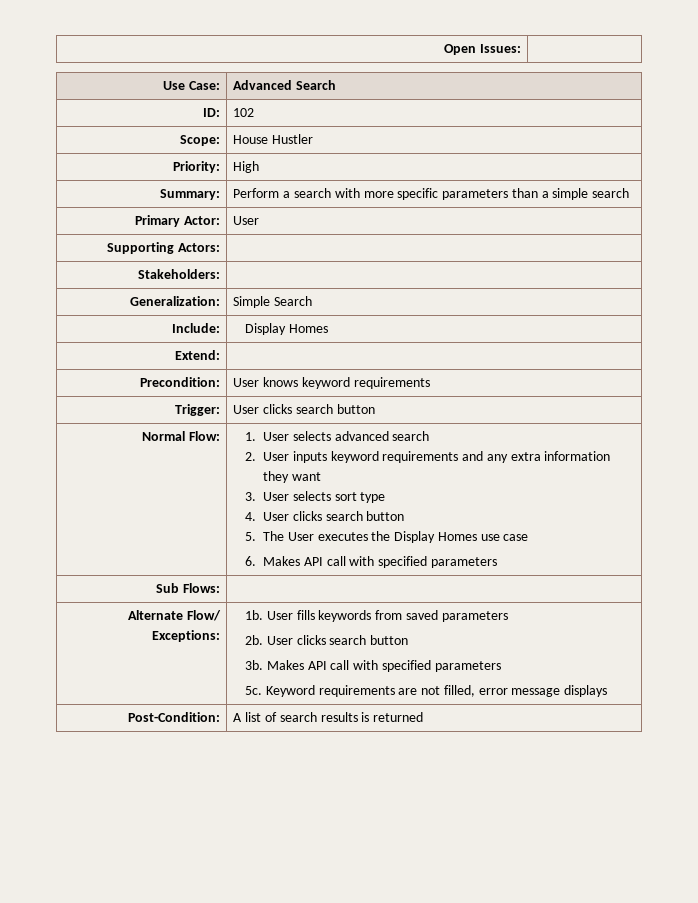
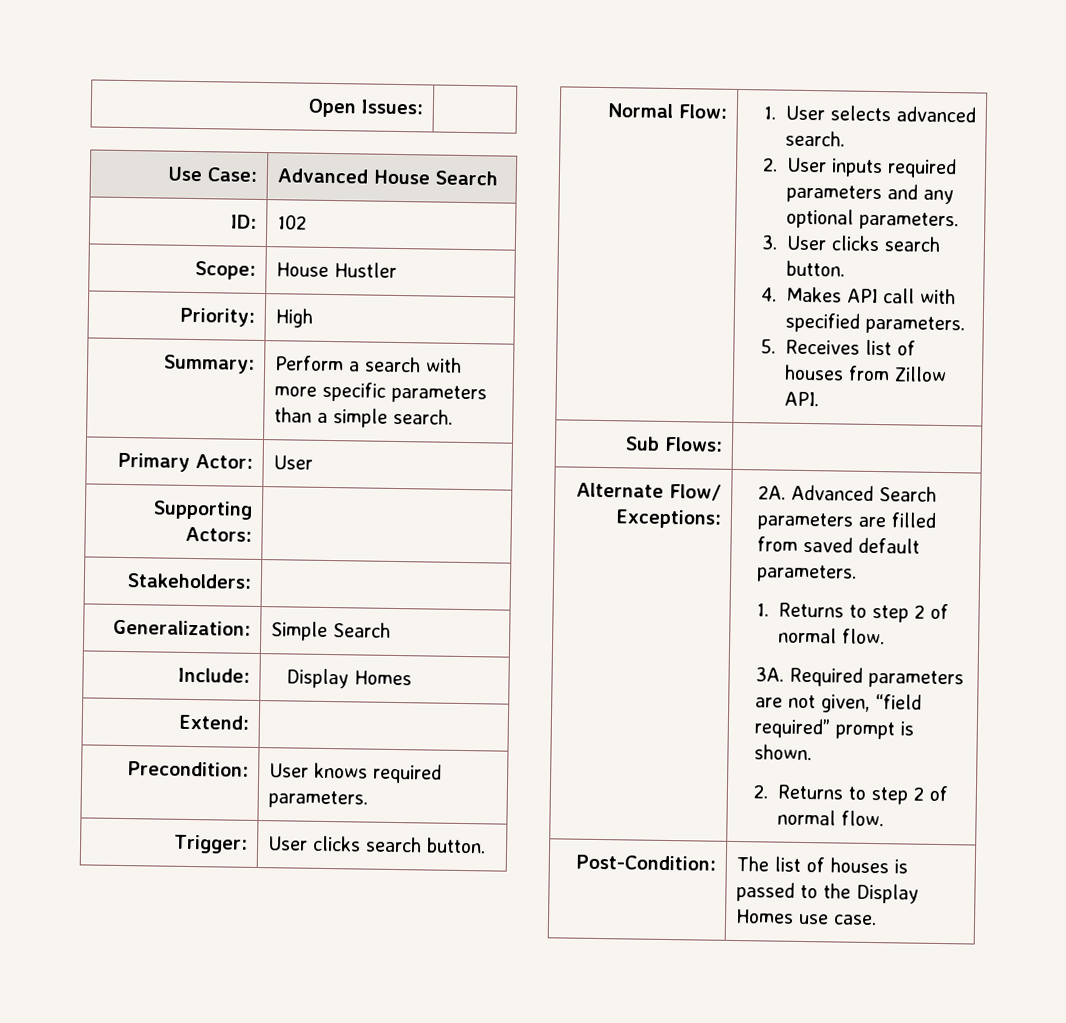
(293, 85) none -> [373,169,431,185] House
[592,188,630,198] search -> [393,408,454,425] search.
[301,377,430,389] keyword requirements -> [373,763,443,784] [268,790,369,809] required parameters.
[336,404,375,414] button -> [426,837,487,854] button.
[392,431,430,441] search -> [784,130,845,147] search.
[330,451,611,463] [262,471,321,483] [244,491,386,503] [244,511,405,521] [244,531,529,543] [244,556,497,568] keyword requirements and any extra information they want // 3. User selects sort type // 4. User clicks search button // 5. The User executes the Display Homes use case // 6. Makes API call with specified parameters -> [886,158,957,179] [785,184,954,205] [785,208,959,231] [760,234,941,252] [785,260,845,277] [760,286,956,305] [784,312,965,335] [759,338,916,356] [783,364,947,383] [783,391,819,407] required parameters and any optional parameters. // 3. User clicks search button. // 4. Makes API call with specified parameters. // 5. Receives list of houses from Zillow API.
[244,610,508,622] [244,635,409,645] [244,660,501,672] [244,685,608,697] 1b. User fills keywords from saved parameters // 2b. User clicks search button // 3b. Makes API call with specified parameters // 5c. Keyword requirements are not filled, error message displays -> [757,484,937,502] [756,512,937,531] [756,536,920,554] [756,564,857,583] [755,602,949,623] [777,627,885,645] [754,666,964,689] [754,694,922,713] [753,718,914,740] [753,744,812,761] [752,784,949,805] [776,809,884,827] 2A. Advanced Search parameters are filled from saved default parameters. // 1. Returns to step 2 of normal flow. // 3A. Required parameters are not given, “field required” prompt is shown. // 2. Returns to step 2 of normal flow.
[233,712,424,722] A list of search results is returned -> [736,856,909,874] [736,882,920,904] [735,909,878,926] The list of houses is passed to the Display Homes use case.

